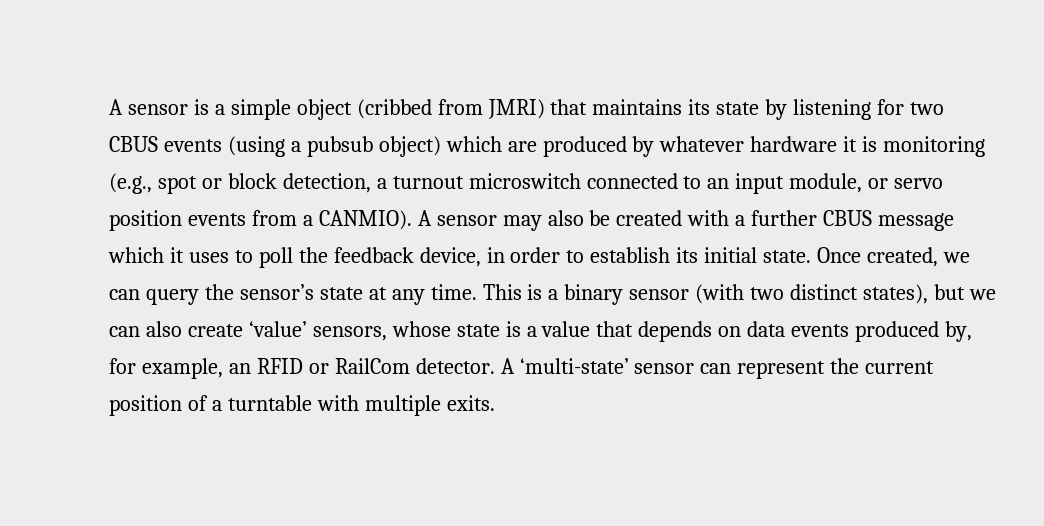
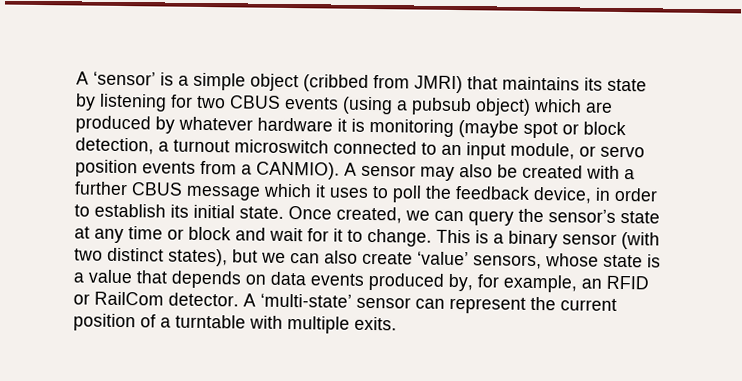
[109,99,188,115] A sensor -> [76,71,156,86] A ‘sensor’
[109,173,152,194] (e.g., -> [458,120,519,138] (maybe
[430,284,477,300] time. -> [128,226,432,247] time or block and wait for it to change.

